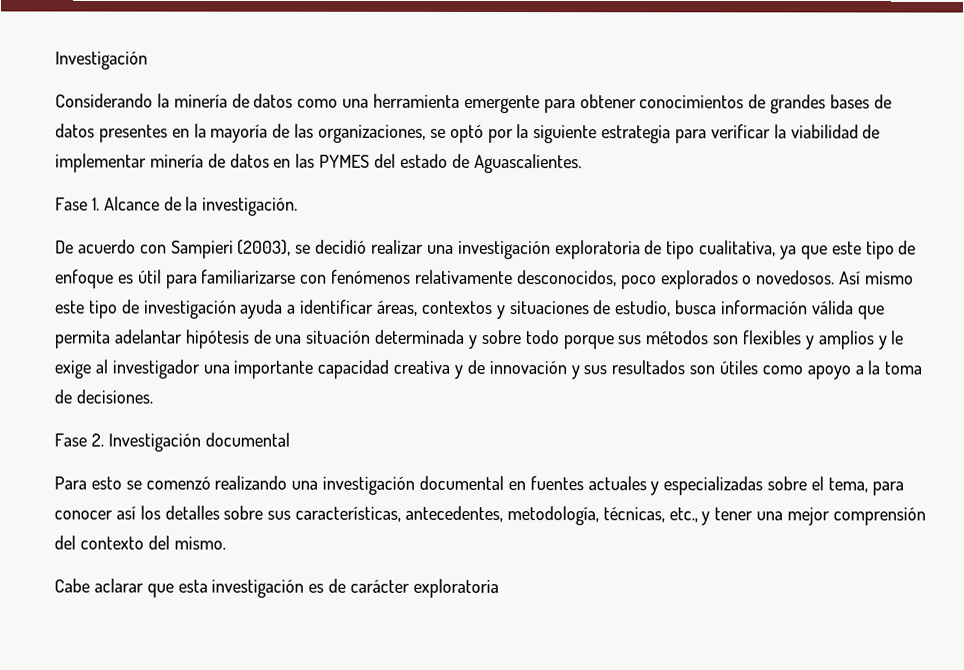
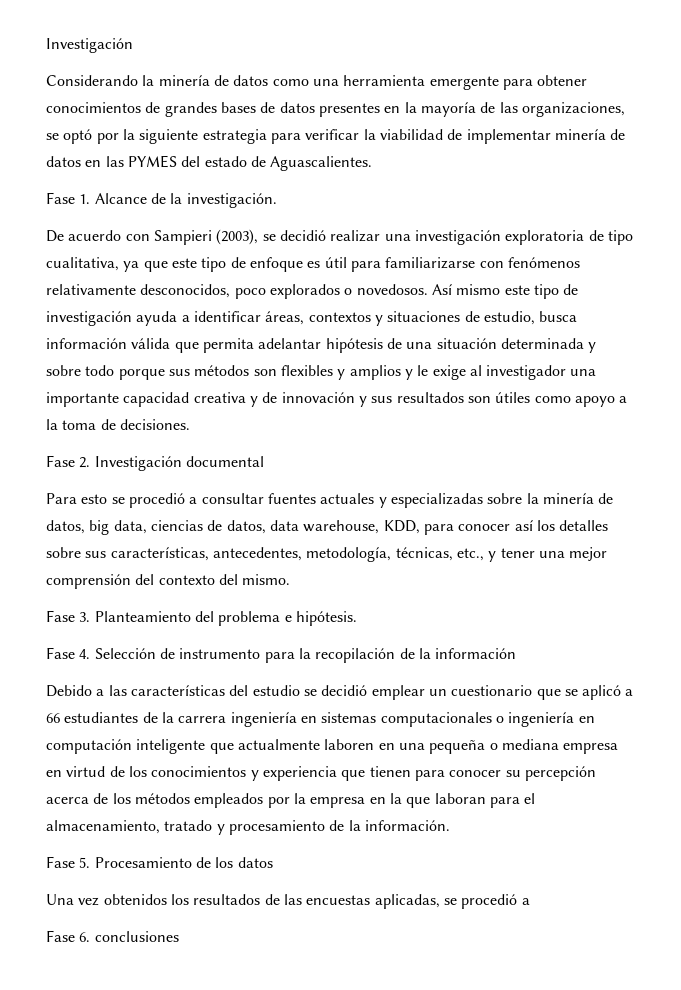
[145,475,526,495] comenzó realizando una investigación documental en -> [128,493,264,508] procedió a consultar
[811,476,868,493] el tema, -> [526,493,614,504] [46,520,420,535] la minería de datos, big data, ciencias de datos, data warehouse, KDD,
[54,578,499,599] Cabe aclarar que esta investigación es de carácter exploratoria -> [46,610,357,626] [46,647,517,663] [46,685,634,700] [46,712,595,727] [46,739,619,754] [46,766,596,781] [46,793,536,808] [46,820,450,835] [46,856,273,868] [46,894,530,909] [46,930,179,942] Fase 3. Planteamiento del problema e hipótesis. // Fase 4. Selección de instrumento para la recopilación de la información // Debido a las características del estudio se decidió emplear un cuestionario que se aplicó a 66 estudiantes de la carrera ingeniería en sistemas computacionales o ingeniería en computación inteligente que actualmente laboren en una pequeña o mediana empresa en virtud de los conocimientos y experiencia que tienen para conocer su percepción acerca de los métodos empleados por la empresa en la que laboran para el almacenamiento, tratado y procesamiento de la información. // Fase 5. Procesamiento de los datos // Una vez obtenidos los resultados de las encuestas aplicadas, se procedió a // Fase 6. conclusiones

